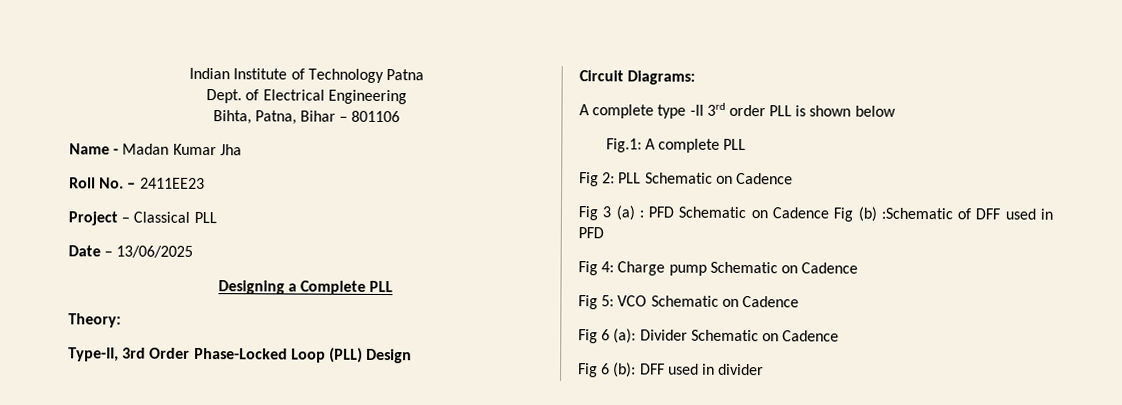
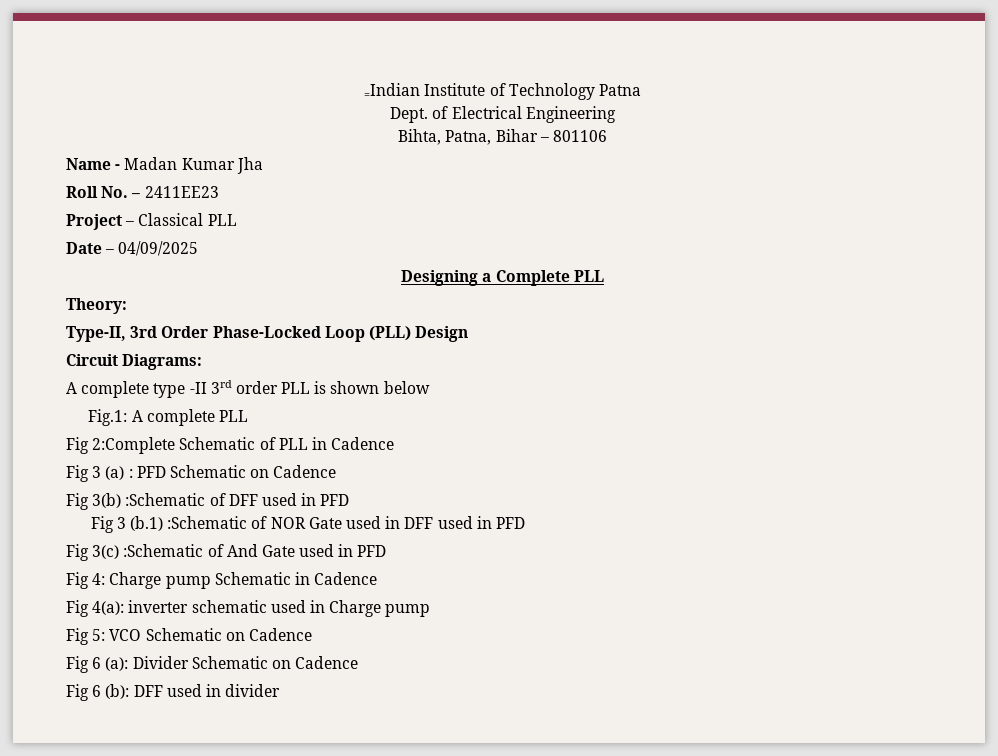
[189,67,231,80] Indian -> [364,83,421,98] =Indian
[116,245,194,258] 13/06/2025 -> [118,241,199,256] 04/09/2025
[602,172,733,184] 2: PLL Schematic on -> [92,437,327,454] 2:Complete Schematic of PLL in
[833,206,877,222] Fig (b) -> [66,493,122,510] // Fig 3(b)
(604, 233) none -> [90,516,525,533] [66,544,387,561] // Fig 3 (b.1) :Schematic of NOR Gate used in DFF used in PFD // Fig 3(c) :Schematic of And Gate used in PFD
[780,262,859,274] on Cadence -> [294,572,378,585] [66,600,431,617] in Cadence // Fig 4(a): inverter schematic used in Charge pump

